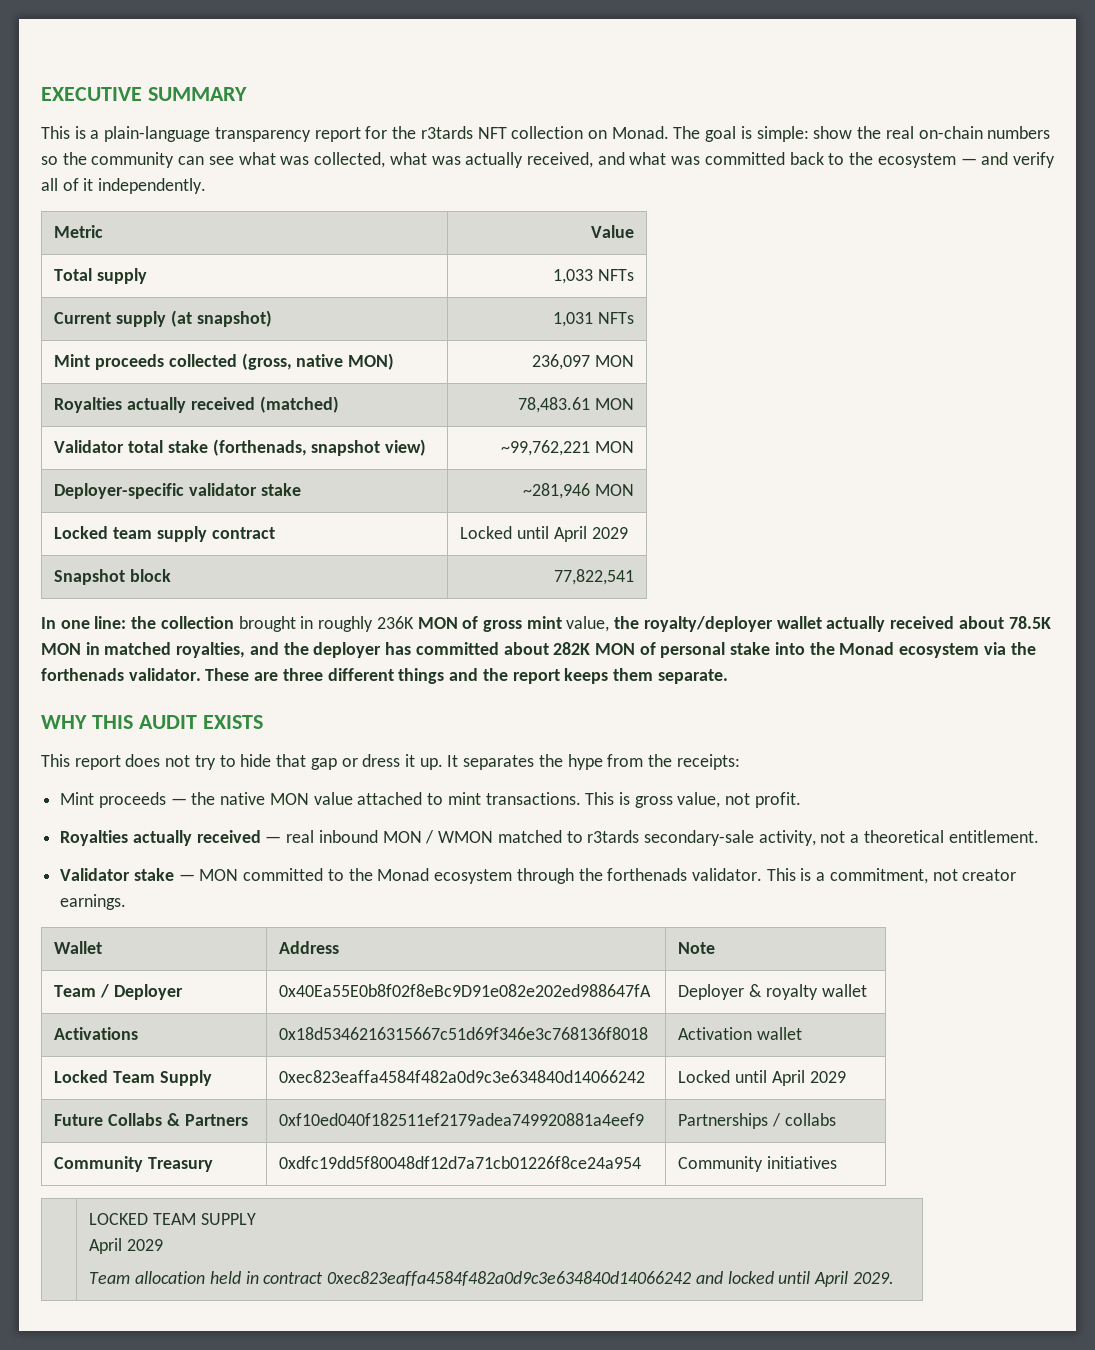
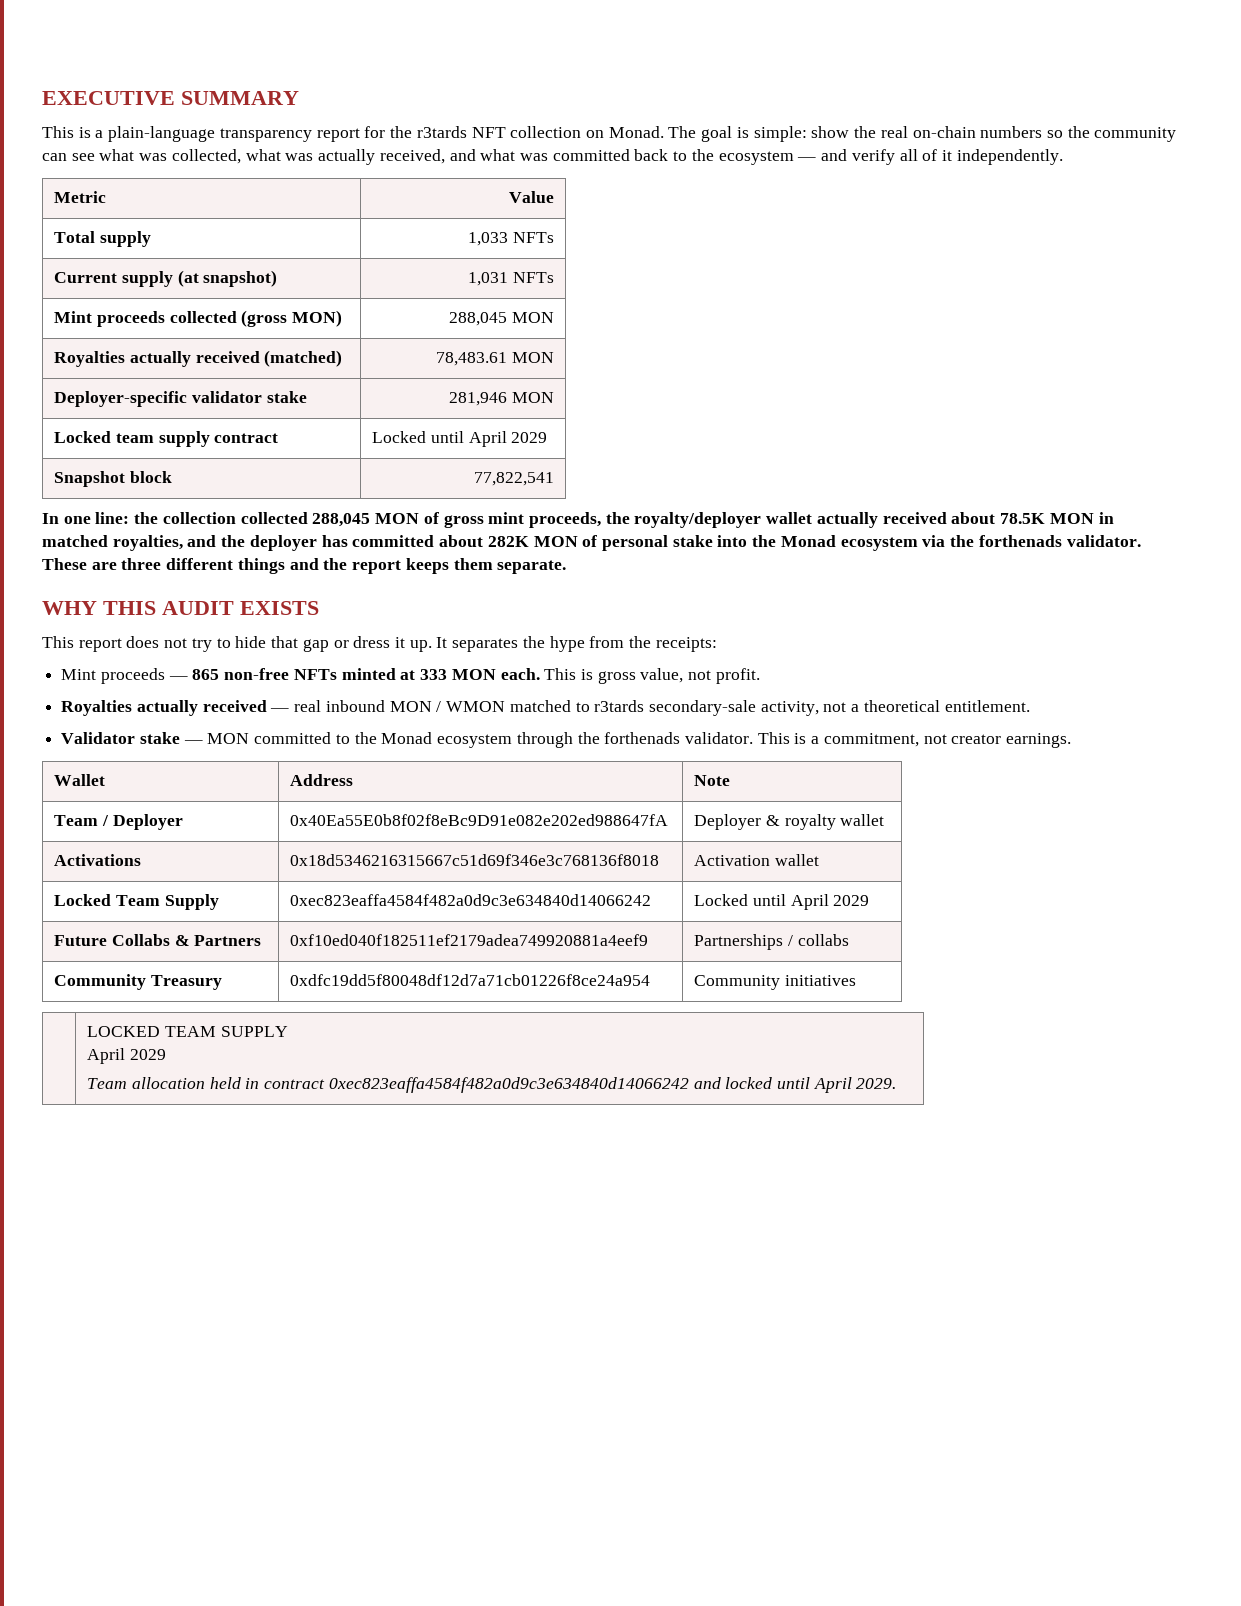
[241,353,344,370] (gross, native -> [241,310,288,327] (gross
[531,354,590,370] 236,097 -> [449,312,508,326] 288,045
[54,439,427,456] [500,440,634,456] // Validator total stake (forthenads, snapshot view) | ~99,762,221 MON -> (554, 357) none
[522,483,590,499] ~281,946 -> [449,392,508,406] 281,946
[238,616,414,632] brought in roughly 236K -> [240,512,371,527] collected 288,045
[566,616,610,632] value, -> [528,512,601,528] proceeds,
[191,792,581,805] the native MON value attached to mint transactions. -> [192,668,540,680] 865 non-free NFTs minted at 333 MON each.

